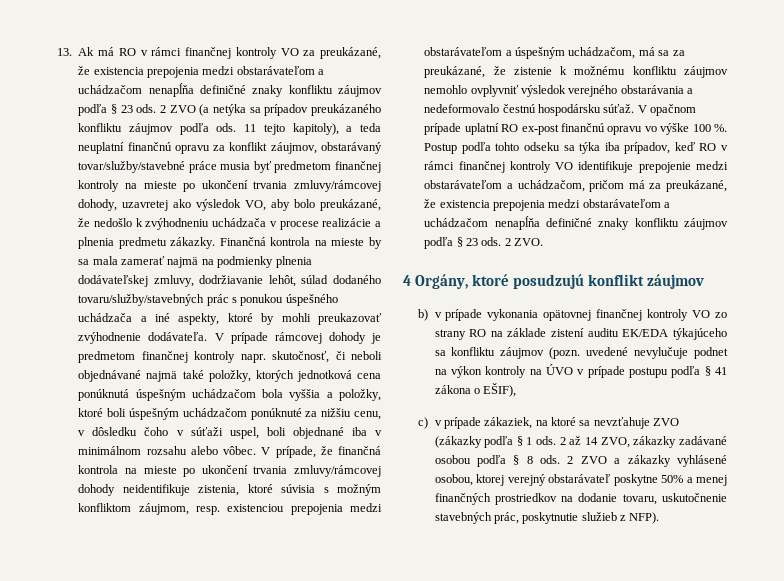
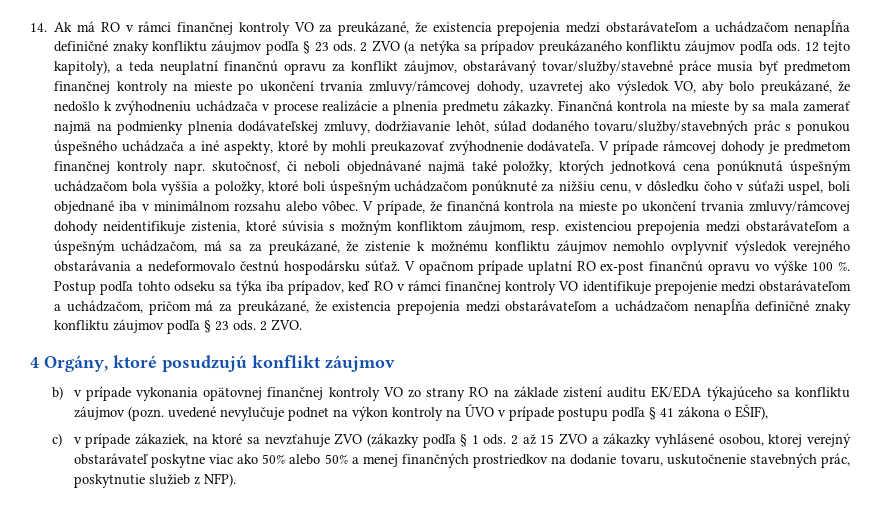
[57,48,72,56] 13. -> [30,23,47,32] 14.
[244,124,257,132] 11 -> [804,42,819,52] 12
[585,436,727,448] [434,455,574,467] 14 ZVO, zákazky zadávané osobou podľa § 8 ods. 2 -> [540,434,555,444] 15
(658, 480) none -> [208,454,321,465] viac ako 50% alebo

